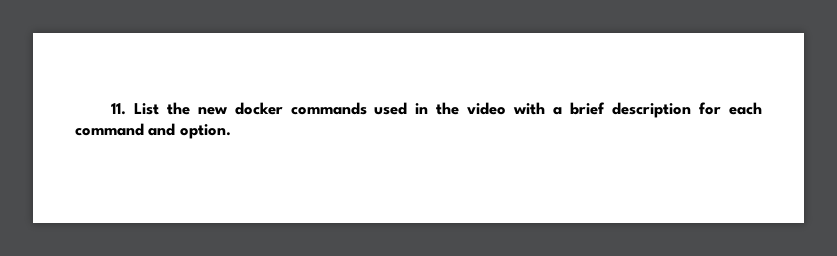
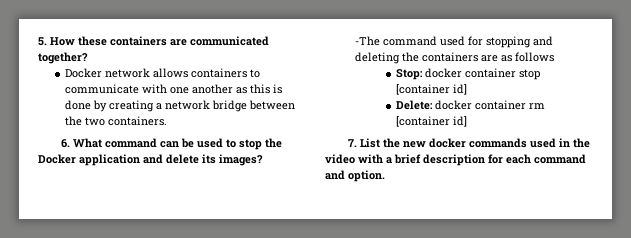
[110,103,126,115] 11. -> [38,36,269,46] [38,52,88,64] [64,68,260,78] [64,84,282,94] [64,100,295,112] [64,116,167,126] [61,138,283,150] [38,154,263,166] [354,36,553,48] [354,52,554,64] [396,68,541,80] [396,84,468,95] [396,100,546,110] [396,116,468,127] [348,139,358,147] 5. How these containers are communicated together? // Docker network allows containers to communicate with one another as this is done by creating a network bridge between the two containers. // 6. What command can be used to stop the Docker application and delete its images? // -The command used for stopping and deleting the containers are as follows // Stop: docker container stop [container id] // Delete: docker container rm [container id] // 7.

